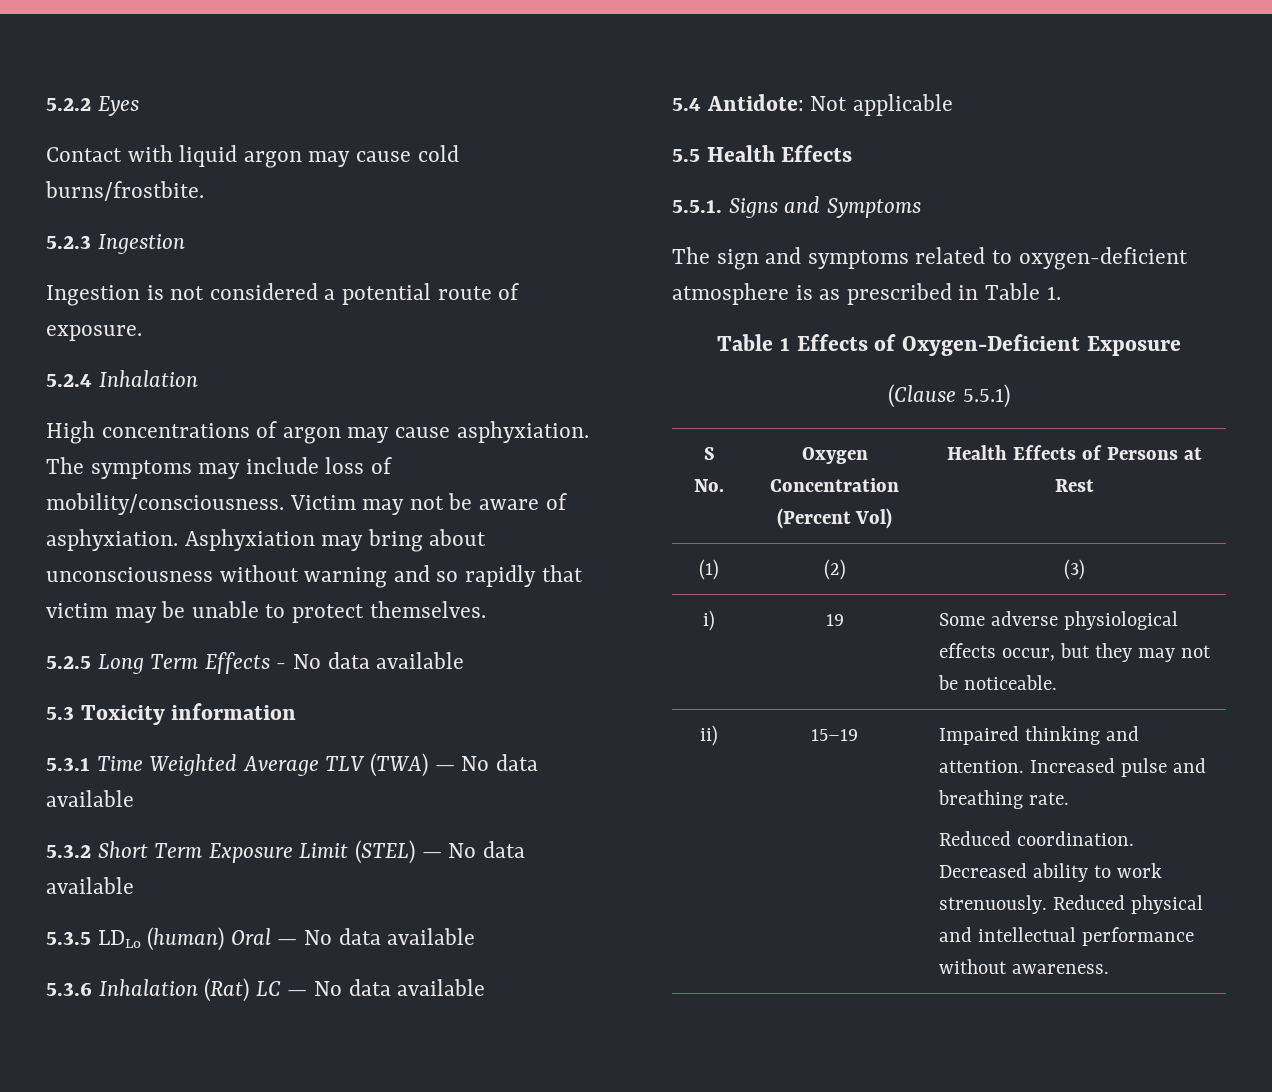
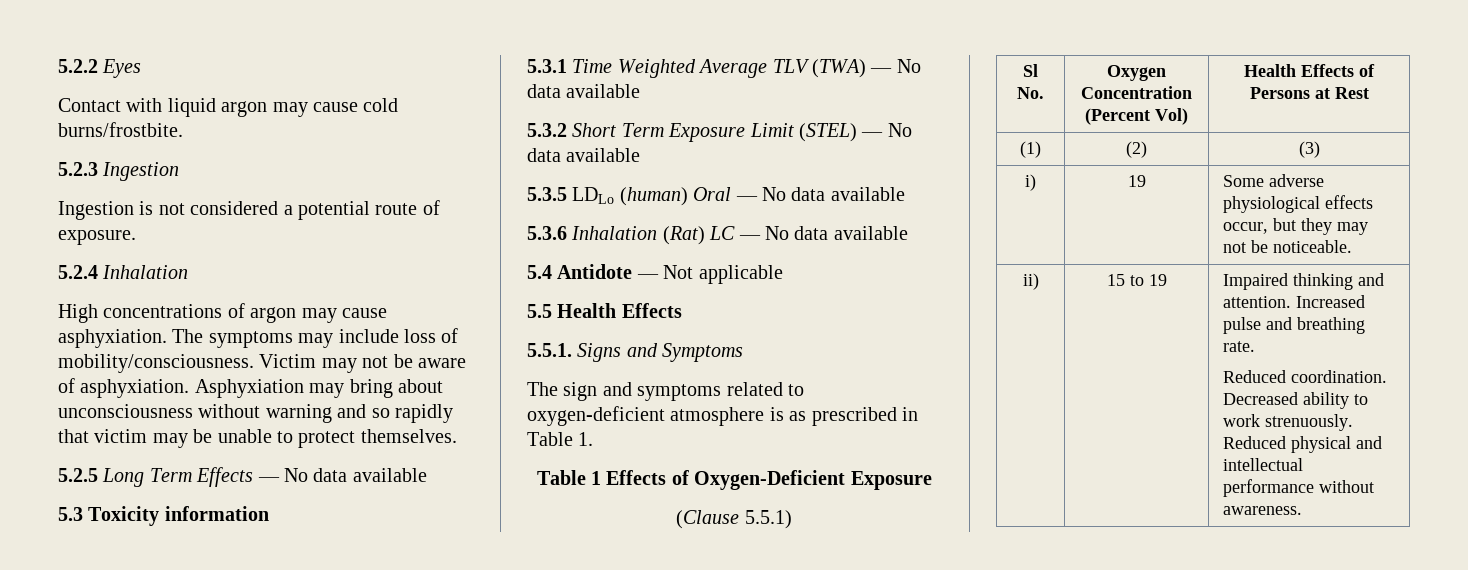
[276,663,287,669] - -> [257,477,280,482] —
[706,94,804,111] Antidote: -> [557,264,659,279] Antidote —
[703,447,715,460] S -> [1023,64,1038,77] Sl
[811,729,858,741] 15–19 -> [1106,274,1167,286] 15 to 19

